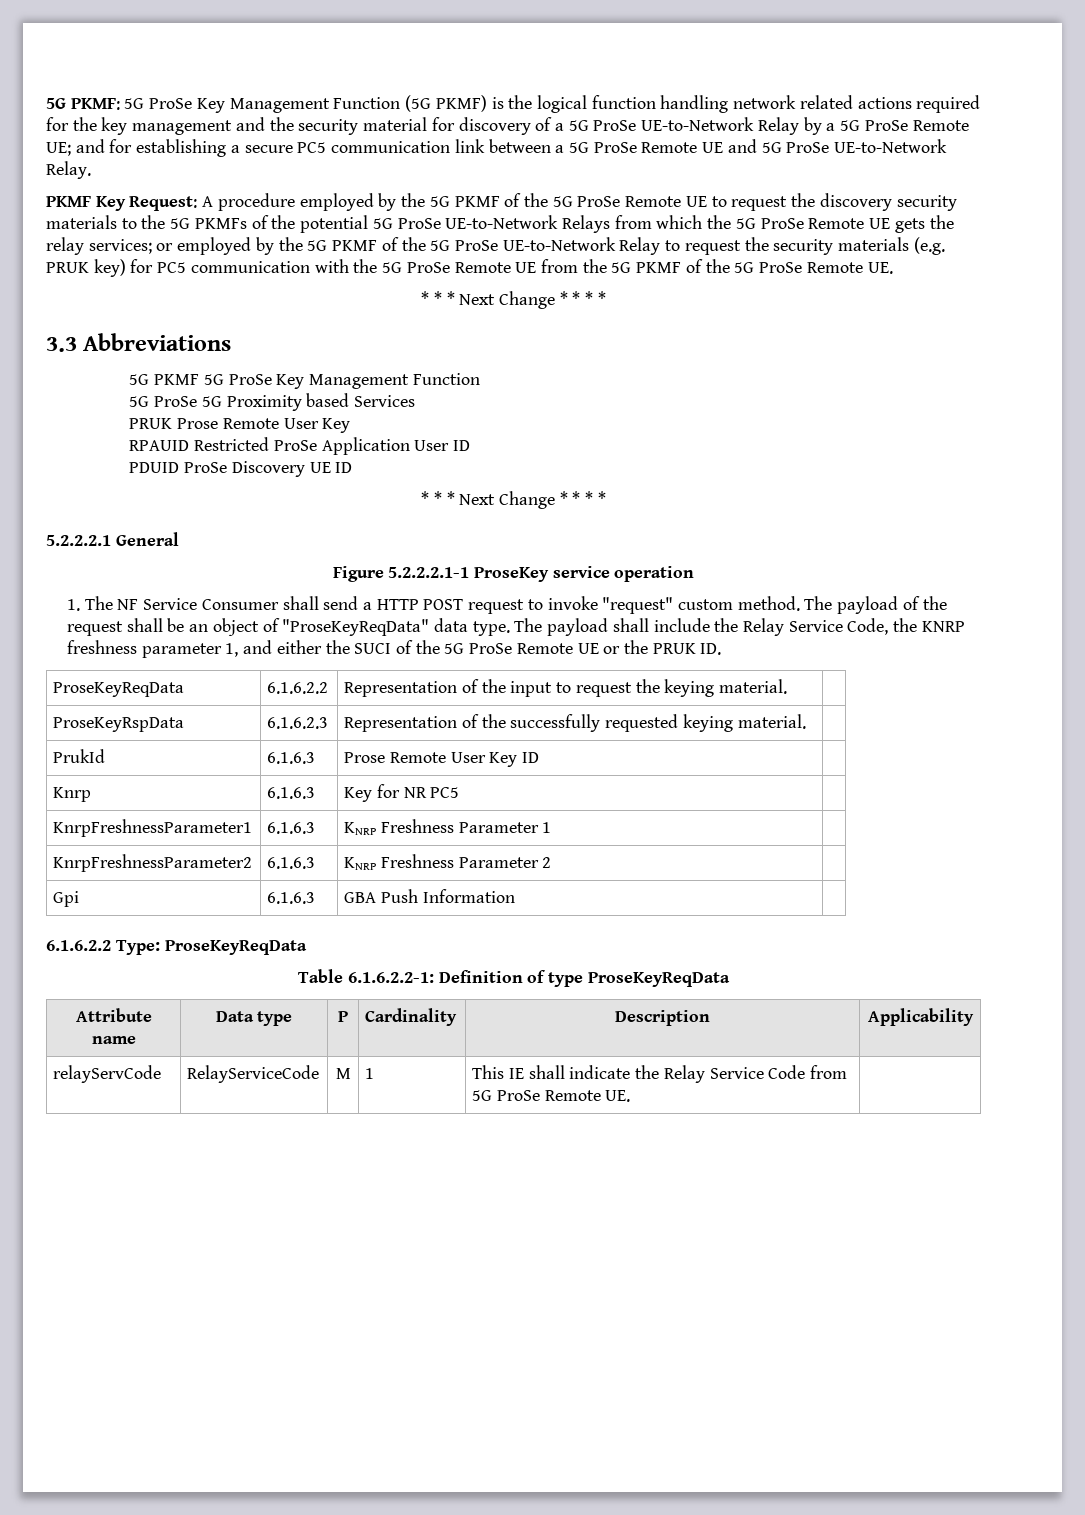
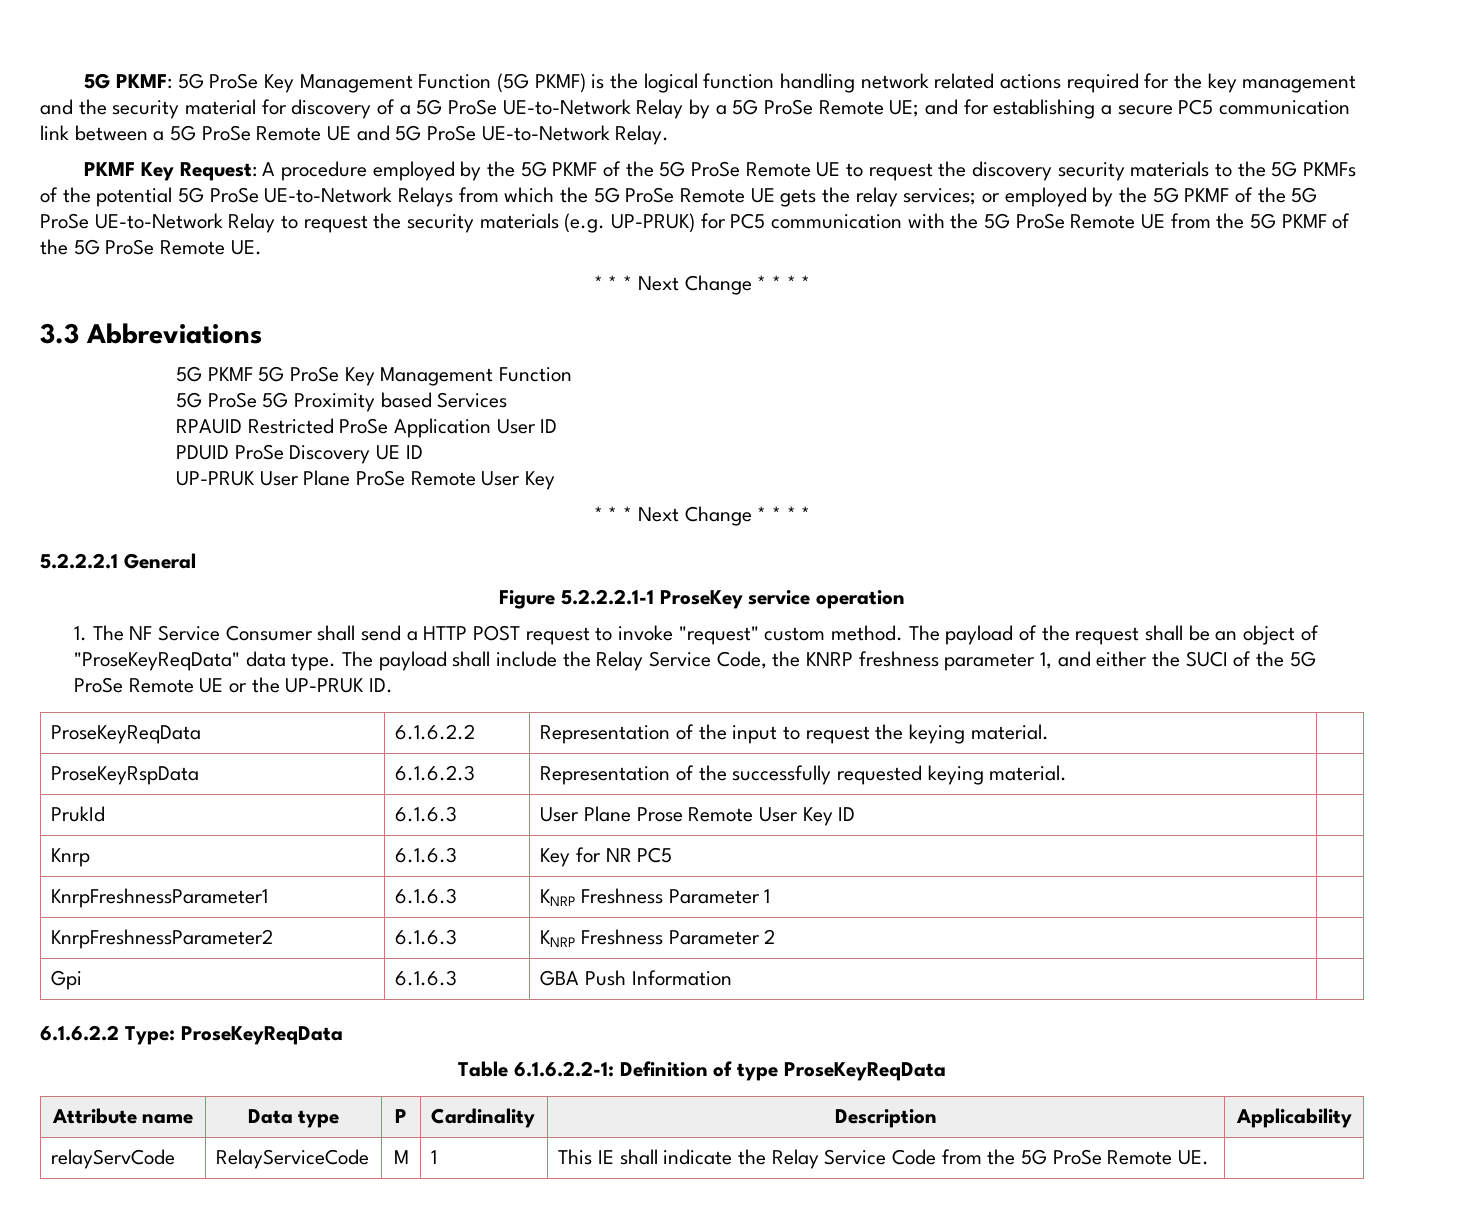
[46,259,126,277] PRUK key) -> [611,213,696,233] UP-PRUK)
[129,418,351,433] // PRUK Prose Remote User Key -> (508, 400) none
(353, 467) none -> [175,470,556,490] // UP-PRUK User Plane ProSe Remote User Key
[652,643,696,654] PRUK -> [285,678,365,693] UP-PRUK
(316, 758) none -> [540,806,631,822] User Plane
(848, 1072) none -> [987,1149,1016,1165] the

